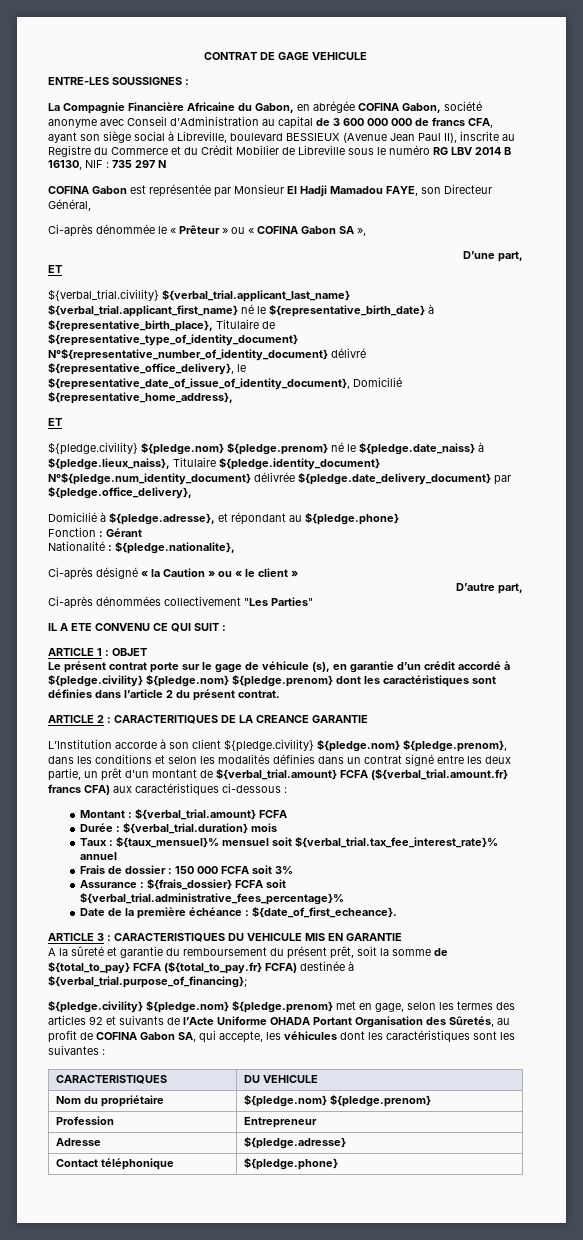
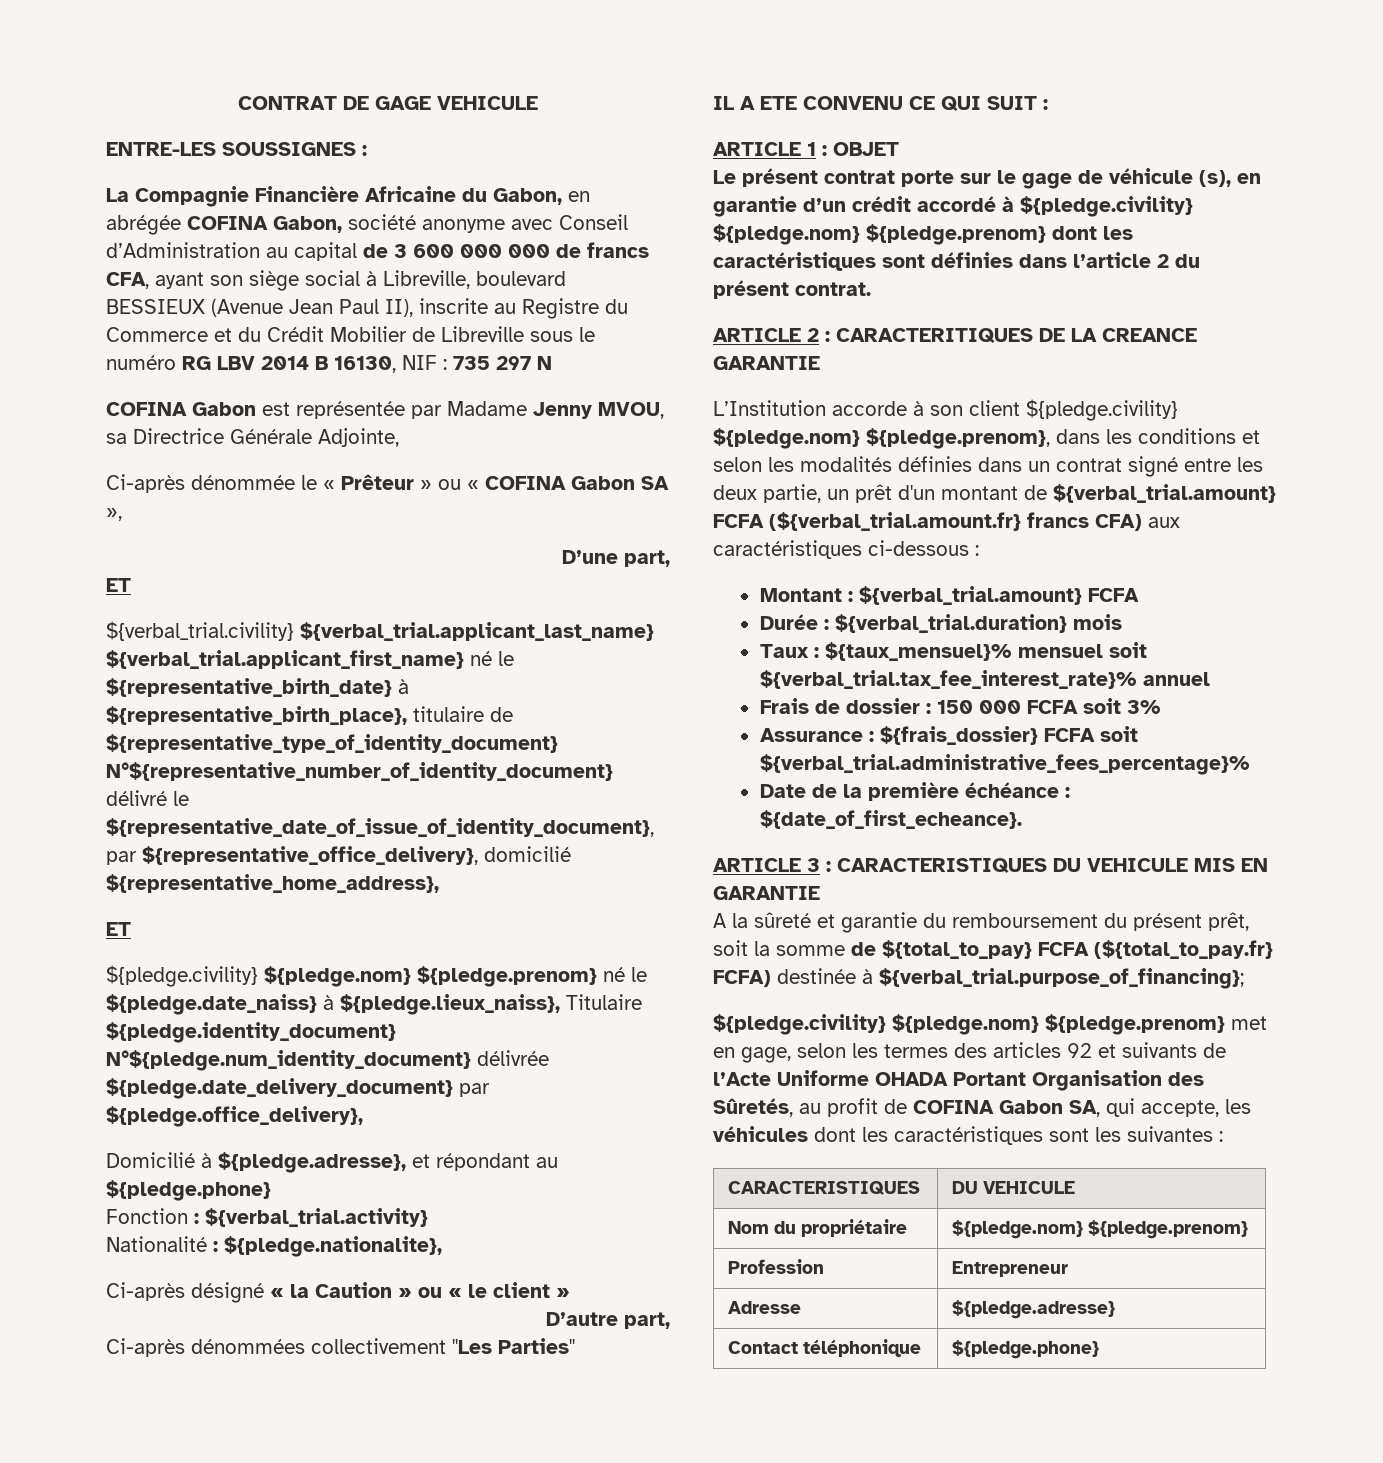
[234,184,492,197] [48,199,91,211] Monsieur El Hadji Mamadou FAYE, son Directeur Général, -> [447,401,664,419] [106,428,399,447] Madame Jenny MVOU, sa Directrice Générale Adjointe,
[216,319,259,329] Titulaire -> [413,706,484,722] titulaire
[48,363,234,375] ${representative_office_delivery}, -> (167, 798) none
[353,377,402,387] Domicilié -> [106,846,571,865] par ${representative_office_delivery}, domicilié
[106,528,142,537] Gérant -> [205,1208,428,1227] ${verbal_trial.activity}

